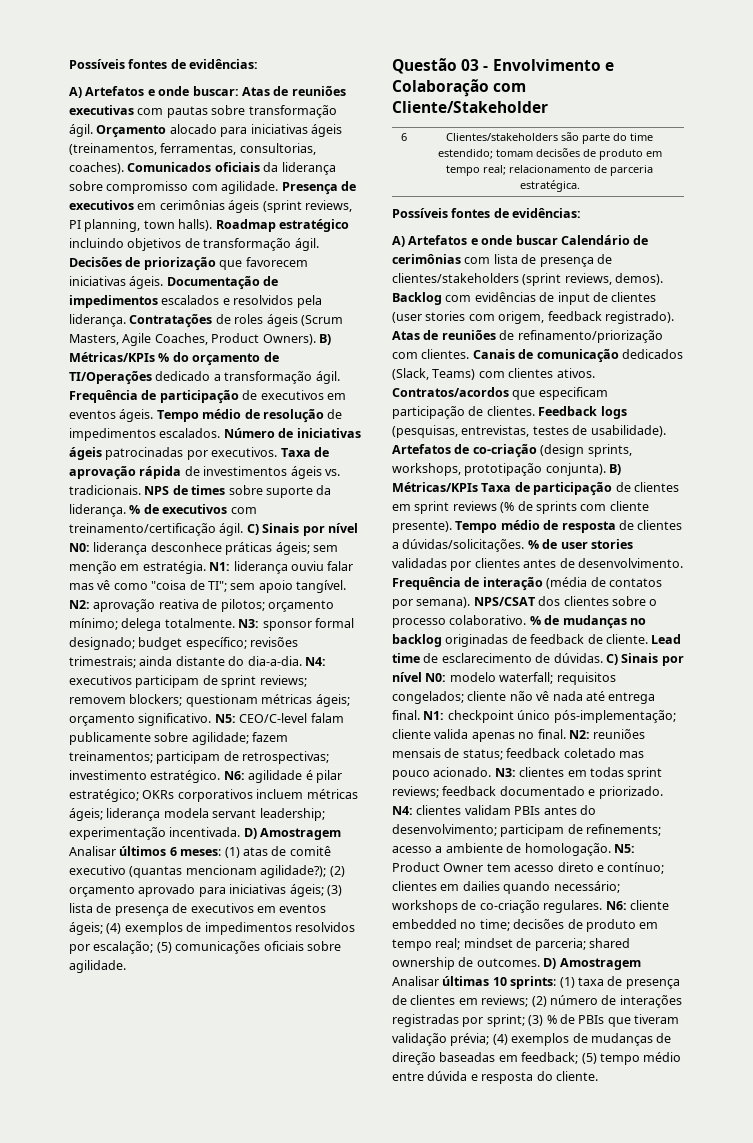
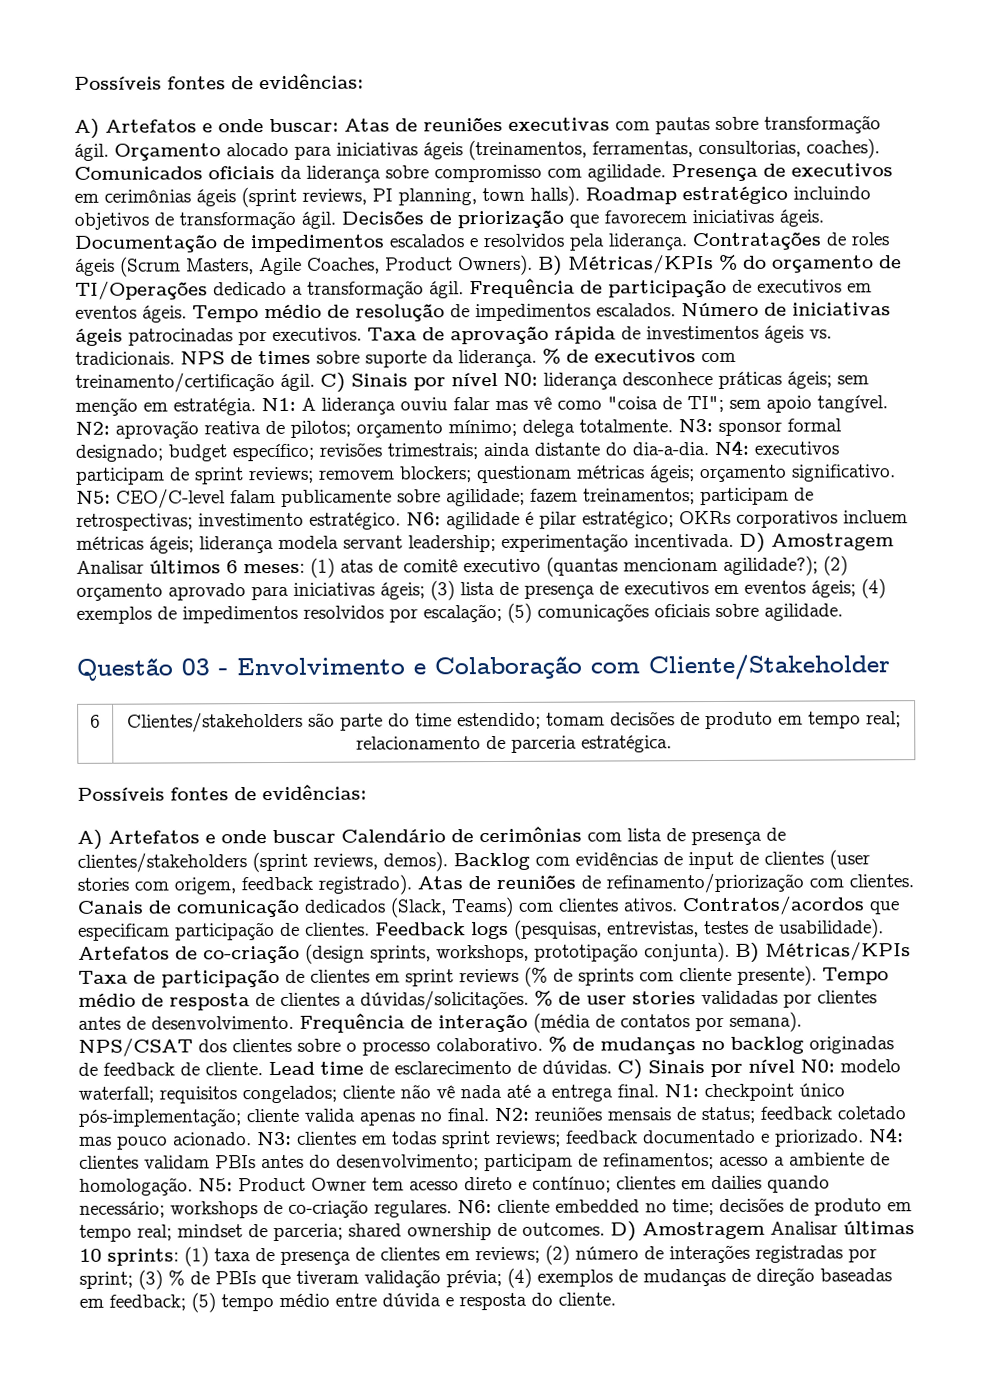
(231, 566) none -> [301,397,316,411] A
(605, 696) none -> [536,1088,547,1098] a
[586,824,662,836] refinements; -> [603,1153,714,1170] refinamentos;

